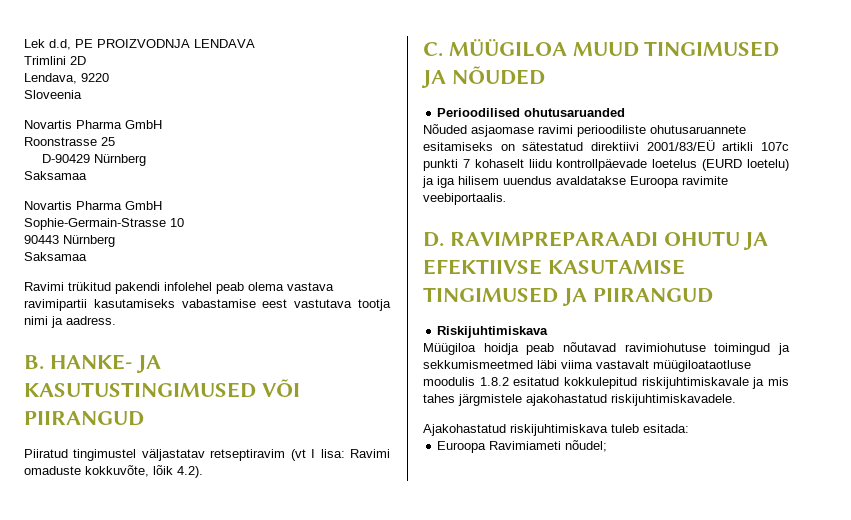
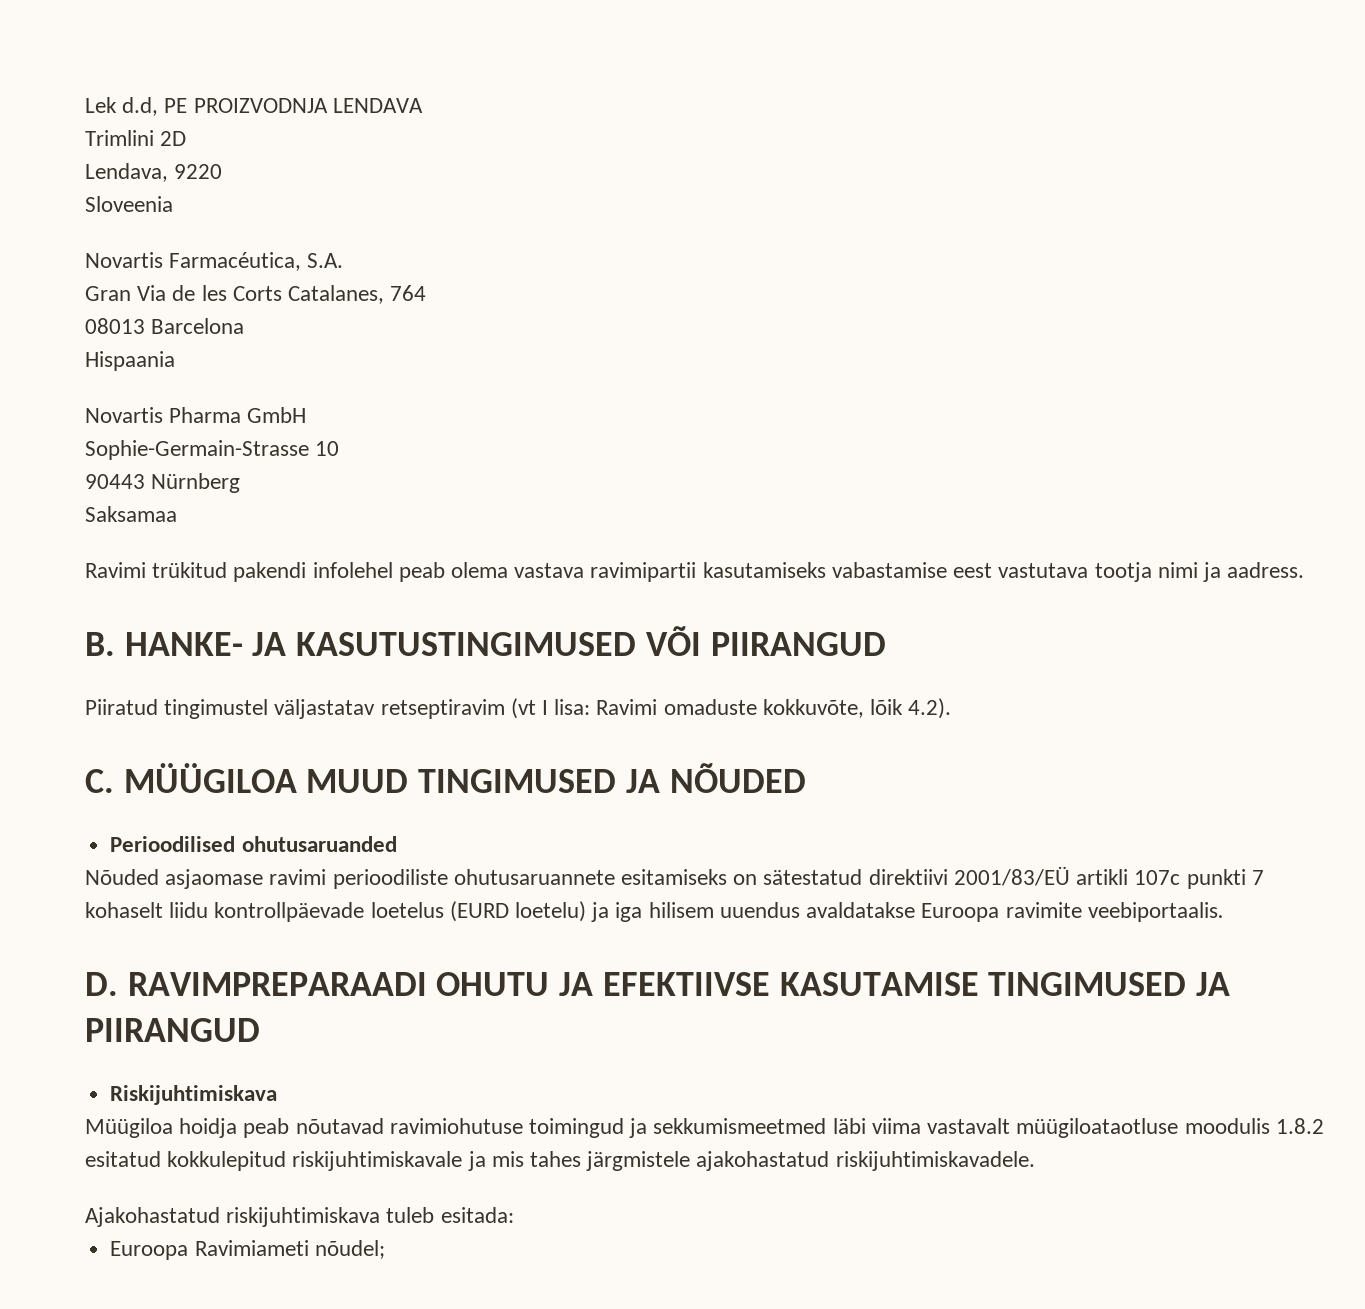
[76,120,162,129] [24,137,115,146] [42,154,147,166] [24,171,87,180] Pharma GmbH // Roonstrasse 25 // D-90429 Nürnberg // Saksamaa -> [169,252,344,271] [85,285,427,304] [85,318,245,334] [85,351,175,371] Farmacéutica, S.A. // Gran Via de les Corts Catalanes, 764 // 08013 Barcelona // Hispaania

